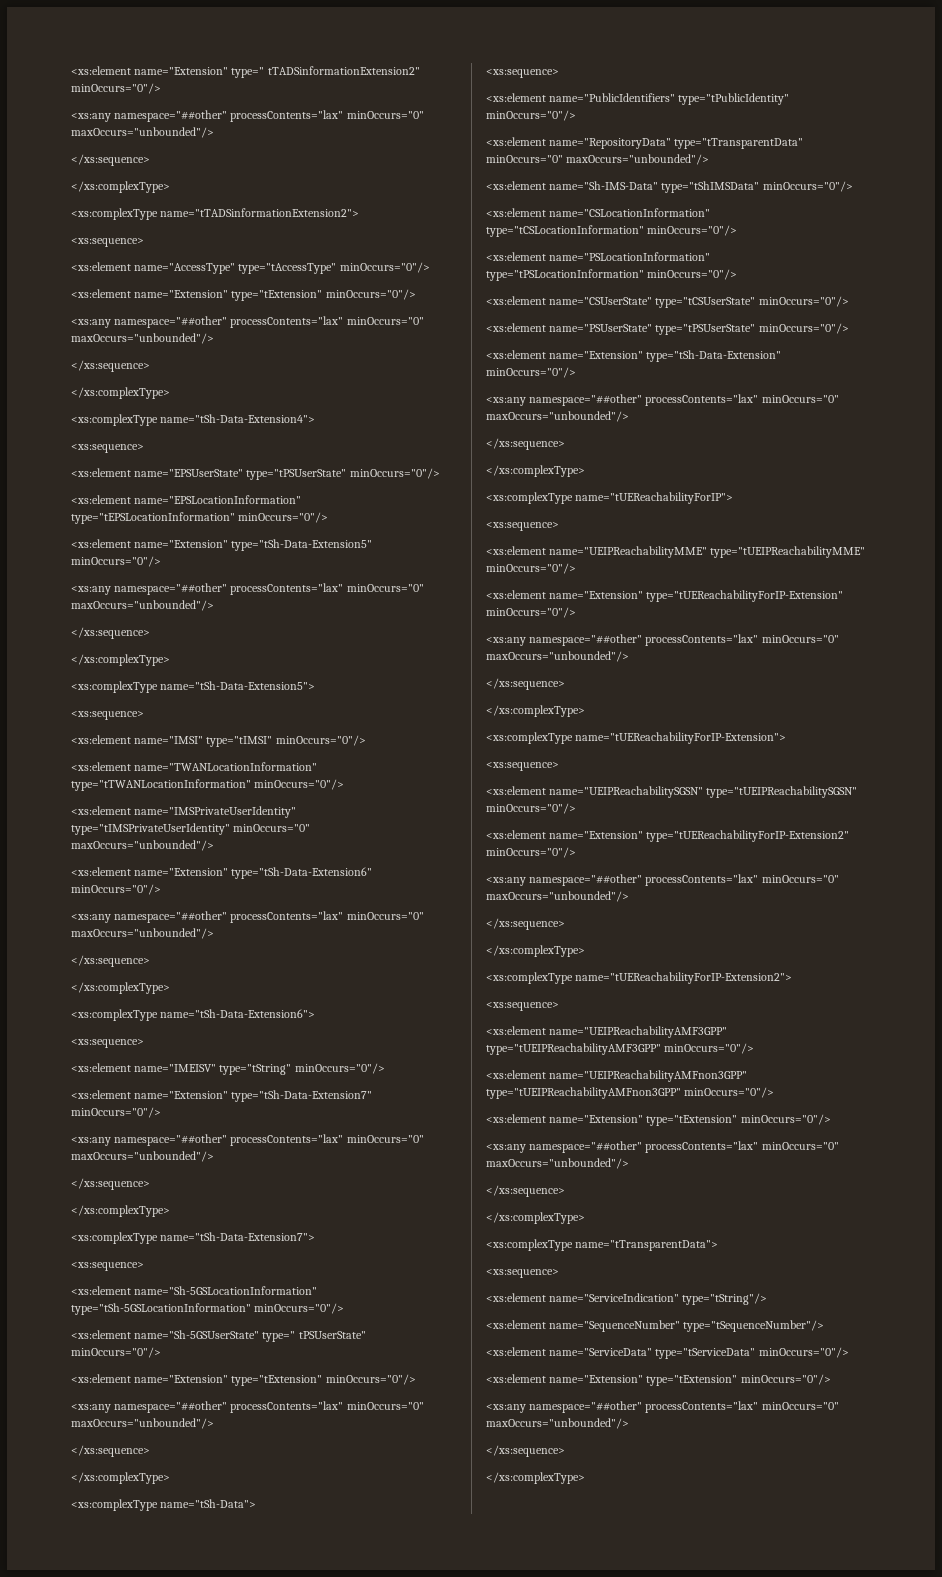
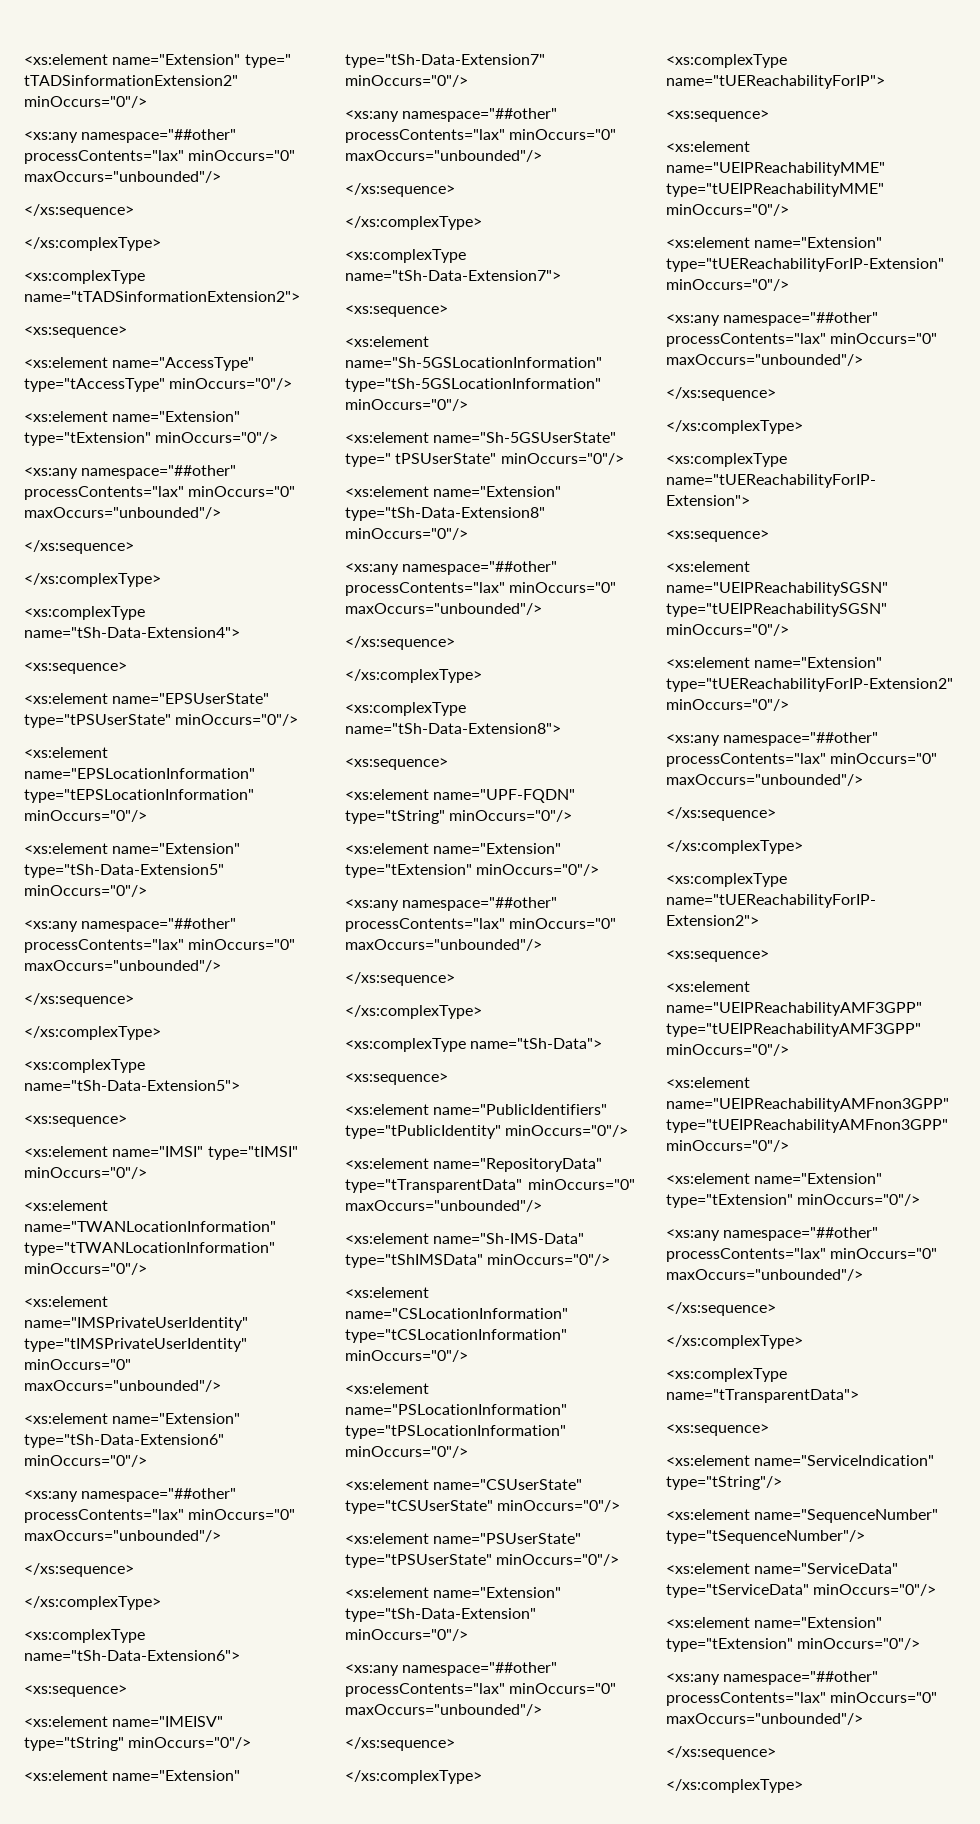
(161, 1352) none -> [345,486,562,497] [345,507,545,521] [345,528,468,540] [345,561,558,575] [345,582,617,596] [345,603,542,615] [345,636,455,650] [345,669,482,683] [345,702,466,716] [345,723,561,734] [345,758,448,770] [345,789,576,803] [345,810,573,824] // <xs:element name="Extension" type="tSh-Data-Extension8" minOccurs="0"/> // <xs:any namespace="##other" processContents="lax" minOccurs="0" maxOccurs="unbounded"/> // </xs:sequence> // </xs:complexType> // <xs:complexType name="tSh-Data-Extension8"> // <xs:sequence> // <xs:element name="UPF-FQDN" type="tString" minOccurs="0"/>

